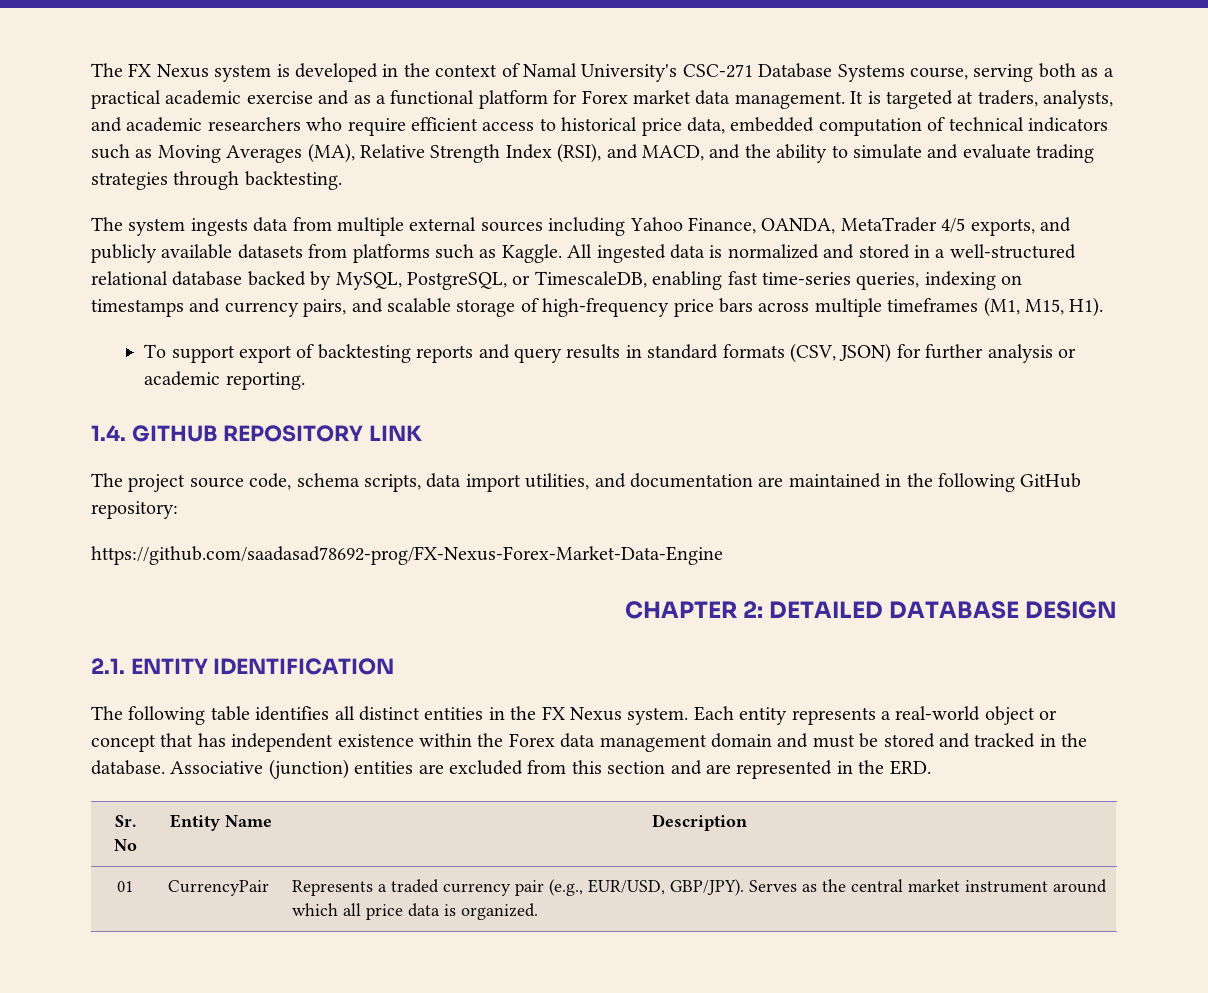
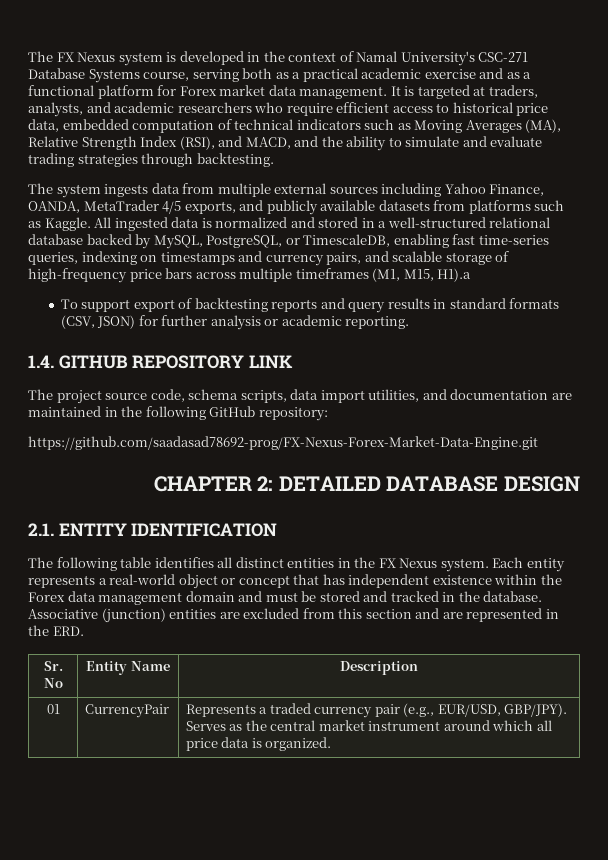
[1069,297,1104,317] H1). -> [437,268,472,282] H1).a
[91,546,723,565] https://github.com/saadasad78692-prog/FX-Nexus-Forex-Market-Data-Engine -> [28,436,538,450] https://github.com/saadasad78692-prog/FX-Nexus-Forex-Market-Data-Engine.git

